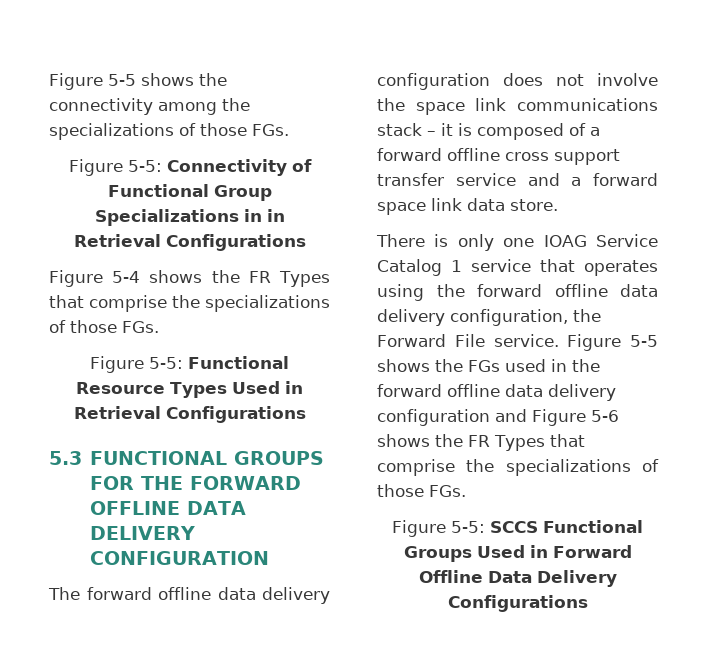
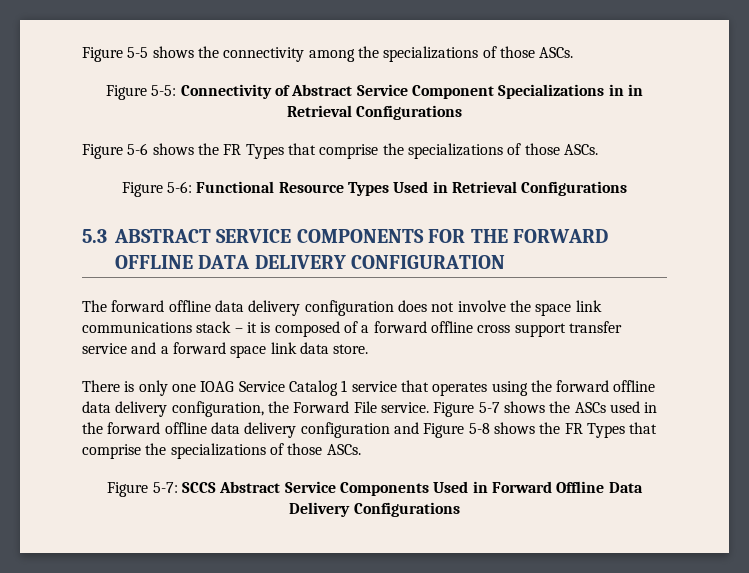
[252,124,289,136] FGs. -> [539,47,574,58] ASCs.
[107,184,272,201] Functional Group -> [291,84,494,99] Abstract Service Component
[112,271,141,283] 5-4 -> [127,143,149,155] 5-6
[122,321,159,333] [90,356,183,373] FGs. // Figure 5-5: -> [563,144,598,155] [121,181,193,197] ASCs. // Figure 5-6:
[90,451,325,465] FUNCTIONAL GROUPS -> [114,229,424,243] ABSTRACT SERVICE COMPONENTS
[630,335,658,347] [377,359,500,372] 5-5 shows the FGs -> [478,401,606,413] 5-7 shows the ASCs
[590,410,619,422] 5-6 -> [468,423,490,434] 5-8
[429,485,466,497] [391,520,644,537] [403,546,472,562] FGs. // Figure 5-5: SCCS Functional Groups -> [326,444,361,455] [107,481,429,497] ASCs. // Figure 5-7: SCCS Abstract Service Components

